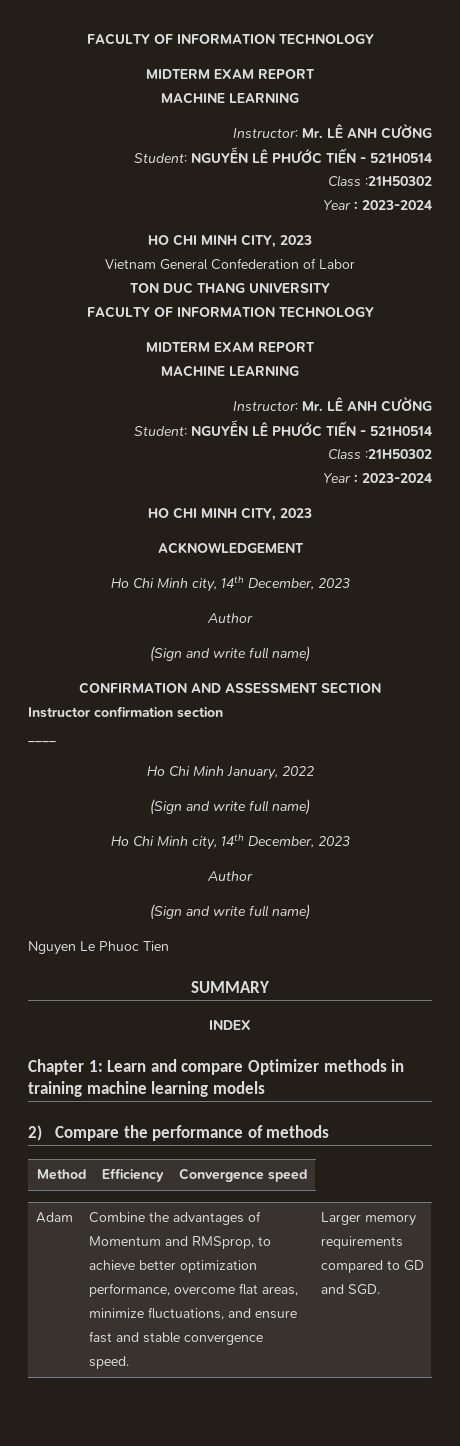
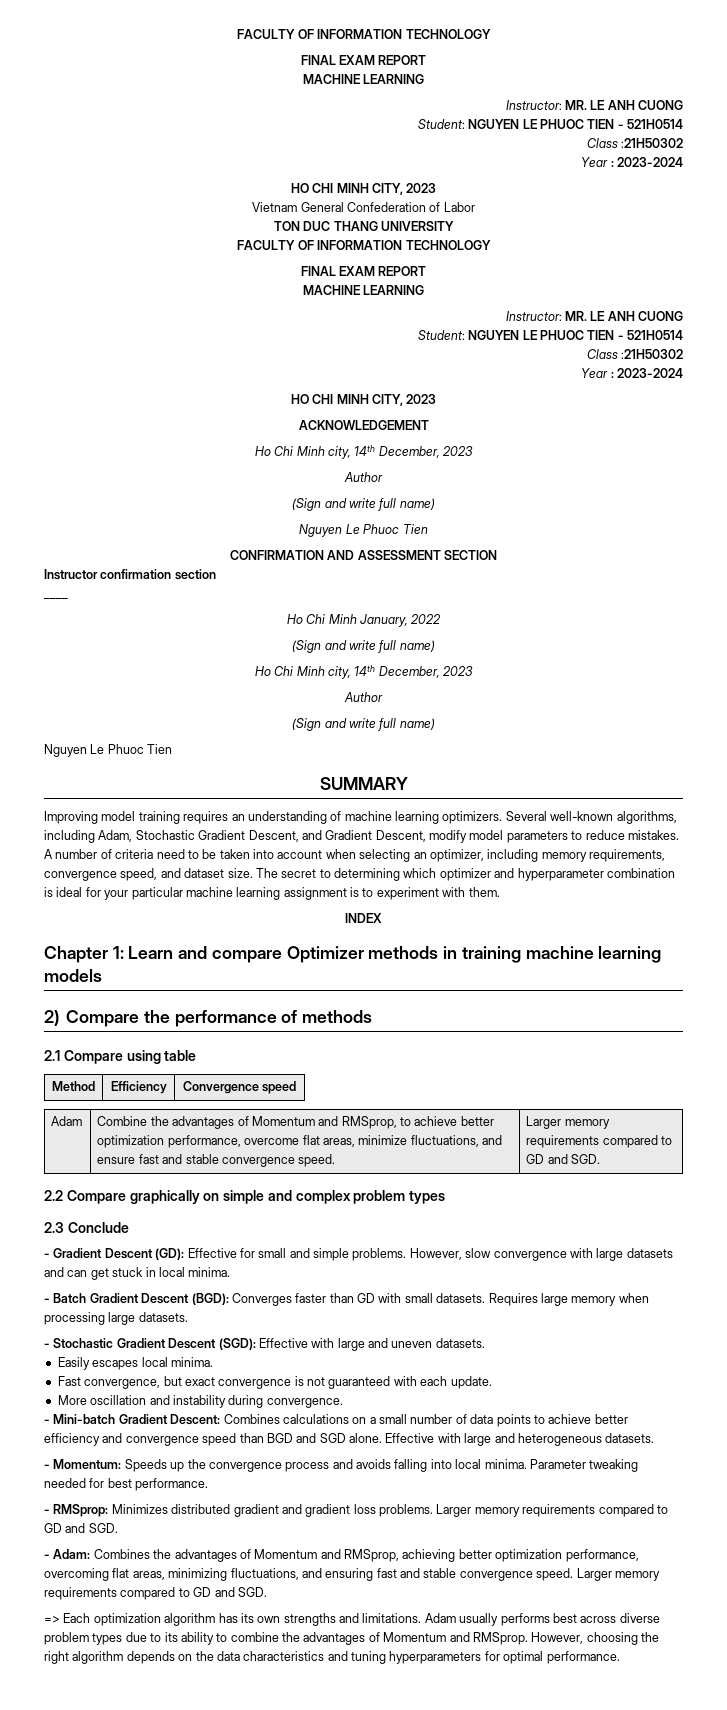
[86,33,374,45] [146,69,315,79] [161,92,299,104] [233,123,432,139] [134,147,356,164] FACULTY OF INFORMATION TECHNOLOGY // MIDTERM EXAM REPORT // MACHINE LEARNING // Instructor: Mr. LÊ ANH CƯỜNG // Student: NGUYỄN LÊ PHƯỚC TIẾN -> [237,29,491,39] [300,55,427,65] [302,74,425,84] [505,100,683,110] [417,119,615,129] FACULTY OF INFORMATION TECHNOLOGY // FINAL EXAM REPORT // MACHINE LEARNING // Instructor: MR. LE ANH CUONG // Student: NGUYEN LE PHUOC TIEN
[146,342,315,352] [161,365,299,377] [233,396,432,412] [134,420,356,437] MIDTERM EXAM REPORT // MACHINE LEARNING // Instructor: Mr. LÊ ANH CƯỜNG // Student: NGUYỄN LÊ PHƯỚC TIẾN -> [300,266,427,276] [302,285,425,295] [505,311,683,321] [417,330,615,340] FINAL EXAM REPORT // MACHINE LEARNING // Instructor: MR. LE ANH CUONG // Student: NGUYEN LE PHUOC TIEN
(310, 654) none -> [299,524,428,537] // Nguyen Le Phuoc Tien
(269, 987) none -> [44,811,677,824] [44,830,679,843] [44,849,665,862] [44,868,675,881] [44,887,500,900] // Improving model training requires an understanding of machine learning optimizers. Several well-known algorithms, including Adam, Stochastic Gradient Descent, and Gradient Descent, modify model parameters to reduce mistakes. A number of criteria need to be taken into account when selecting an optimizer, including memory requirements, convergence speed, and dataset size. The secret to determining which optimizer and hyperparameter combination is ideal for your particular machine learning assignment is to experiment with them.
(330, 1131) none -> [44,1050,197,1064] // 2.1 Compare using table
(380, 1289) none -> [44,1190,446,1204] [44,1222,129,1233] [44,1248,673,1261] [44,1267,231,1280] [44,1293,649,1306] [44,1312,188,1325] [44,1338,485,1351] [57,1357,213,1370] [57,1376,492,1389] [57,1395,343,1408] [44,1414,628,1427] [44,1433,655,1446] [44,1459,639,1472] [44,1478,209,1491] [44,1504,668,1517] [44,1523,118,1533] [44,1549,639,1562] [44,1568,660,1581] [44,1587,267,1600] [44,1613,660,1626] [44,1632,659,1645] [44,1651,620,1664] // 2.2 Compare graphically on simple and complex problem types // 2.3 Conclude // - Gradient Descent (GD): Effective for small and simple problems. However, slow convergence with large datasets and can get stuck in local minima. // - Batch Gradient Descent (BGD): Converges faster than GD with small datasets. Requires large memory when processing large datasets. // - Stochastic Gradient Descent (SGD): Effective with large and uneven datasets. // Easily escapes local minima. // Fast convergence, but exact convergence is not guaranteed with each update. // More oscillation and instability during convergence. // - Mini-batch Gradient Descent: Combines calculations on a small number of data points to achieve better efficiency and convergence speed than BGD and SGD alone. Effective with large and heterogeneous datasets. // - Momentum: Speeds up the convergence process and avoids falling into local minima. Parameter tweaking needed for best performance. // - RMSprop: Minimizes distributed gradient and gradient loss problems. Larger memory requirements compared to GD and SGD. // - Adam: Combines the advantages of Momentum and RMSprop, achieving better optimization performance, overcoming flat areas, minimizing fluctuations, and ensuring fast and stable convergence speed. Larger memory requirements compared to GD and SGD. // => Each optimization algorithm has its own strengths and limitations. Adam usually performs best across diverse problem types due to its ability to combine the advantages of Momentum and RMSprop. However, choosing the right algorithm depends on the data characteristics and tuning hyperparameters for optimal performance.

